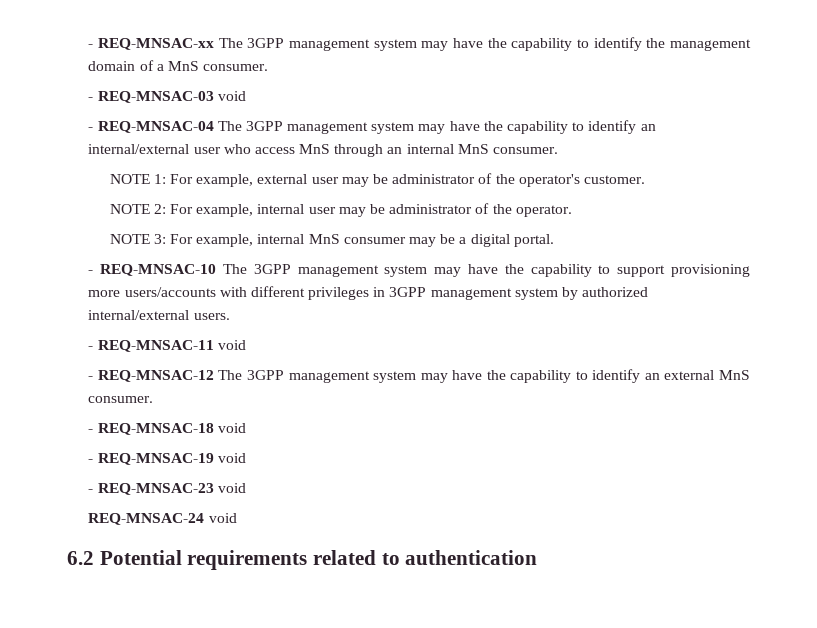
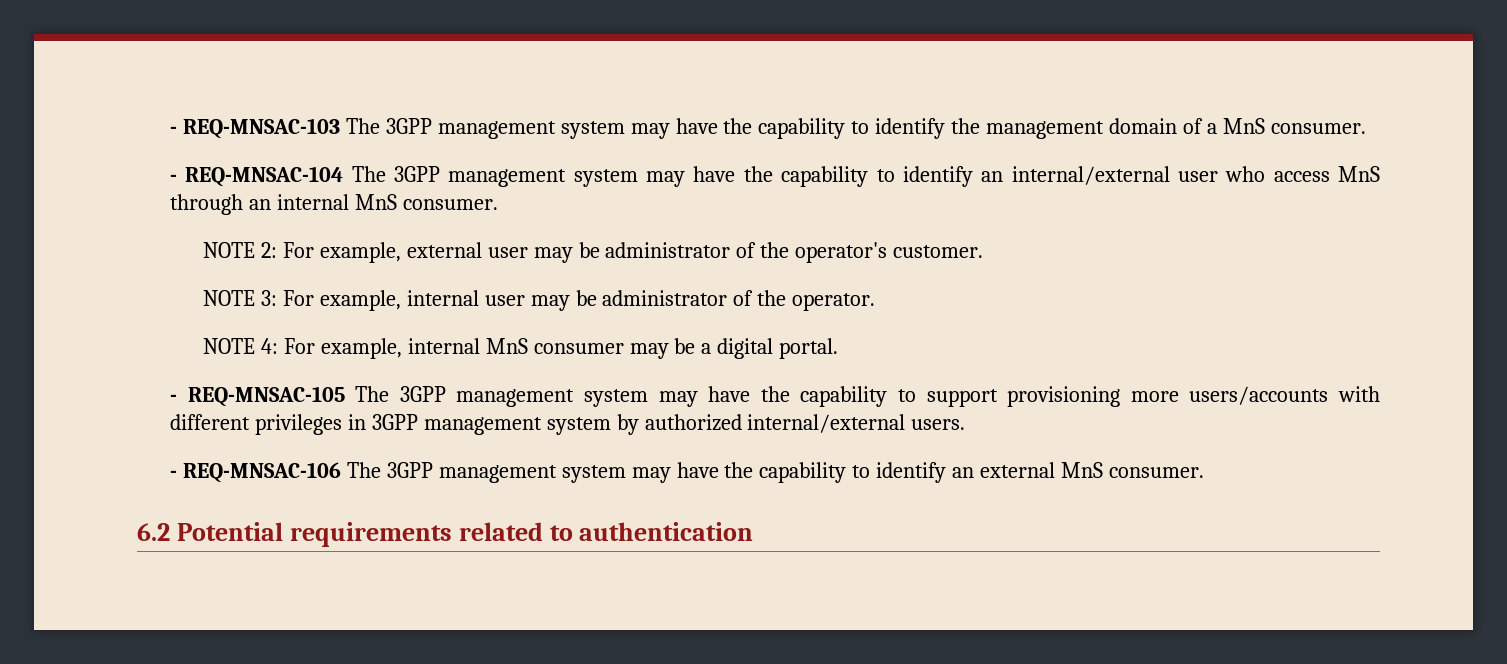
[88,38,215,50] - REQ-MNSAC-xx -> [169,118,340,139] - REQ-MNSAC-103
[97,91,246,103] [88,121,214,133] REQ-MNSAC-03 void // - REQ-MNSAC-04 -> [185,166,344,187] REQ-MNSAC-104
[153,174,166,184] 1: -> [260,242,277,258] 2:
[153,204,166,214] 2: -> [260,290,277,306] 3:
[153,234,166,244] 3: -> [260,338,278,354] 4:
[100,264,217,276] REQ-MNSAC-10 -> [187,386,345,407] REQ-MNSAC-105
[97,340,246,352] [88,370,214,382] REQ-MNSAC-11 void // - REQ-MNSAC-12 -> [182,462,341,483] REQ-MNSAC-106
[88,423,246,435] [88,453,246,465] [88,483,246,495] [88,513,237,525] // - REQ-MNSAC-18 void // - REQ-MNSAC-19 void // - REQ-MNSAC-23 void // REQ-MNSAC-24 void -> (1205, 472) none

